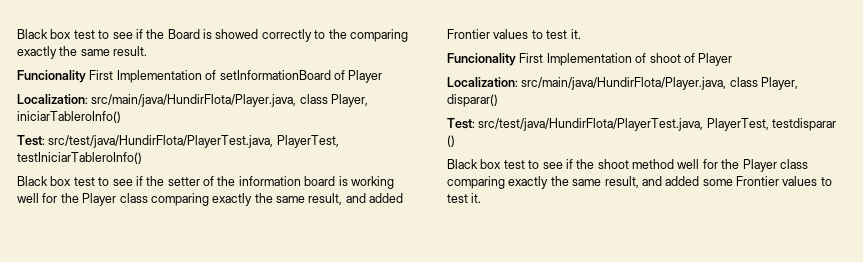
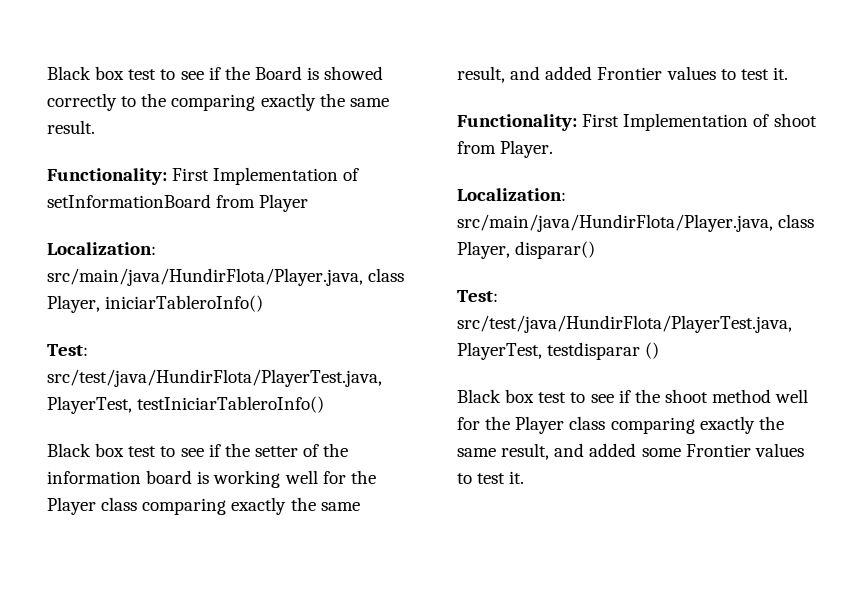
[17,70,86,83] Funcionality -> [47,168,167,185] Functionality:
[333,70,345,80] of -> [216,195,256,208] from
[447,53,516,66] Funcionality -> [457,114,577,131] Functionality:
[683,53,733,66] of Player -> [457,140,554,158] from Player.

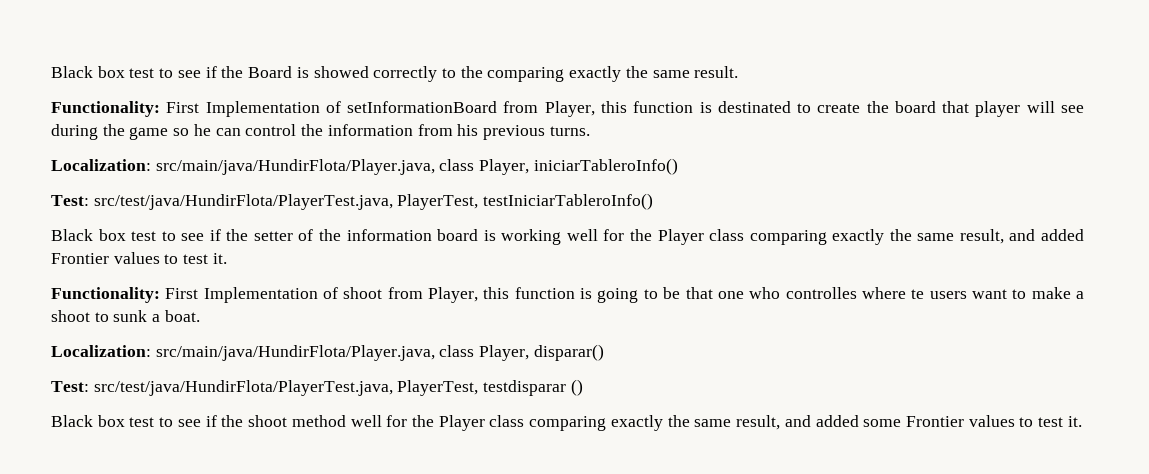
[259,194,309,212] Player -> [544,101,1085,117] [51,124,590,140] Player, this function is destinated to create the board that player will see during the game so he can control the information from his previous turns.
[500,140,554,158] Player. -> [428,287,1084,303] [51,310,200,322] Player, this function is going to be that one who controlles where te users want to make a shoot to sunk a boat.

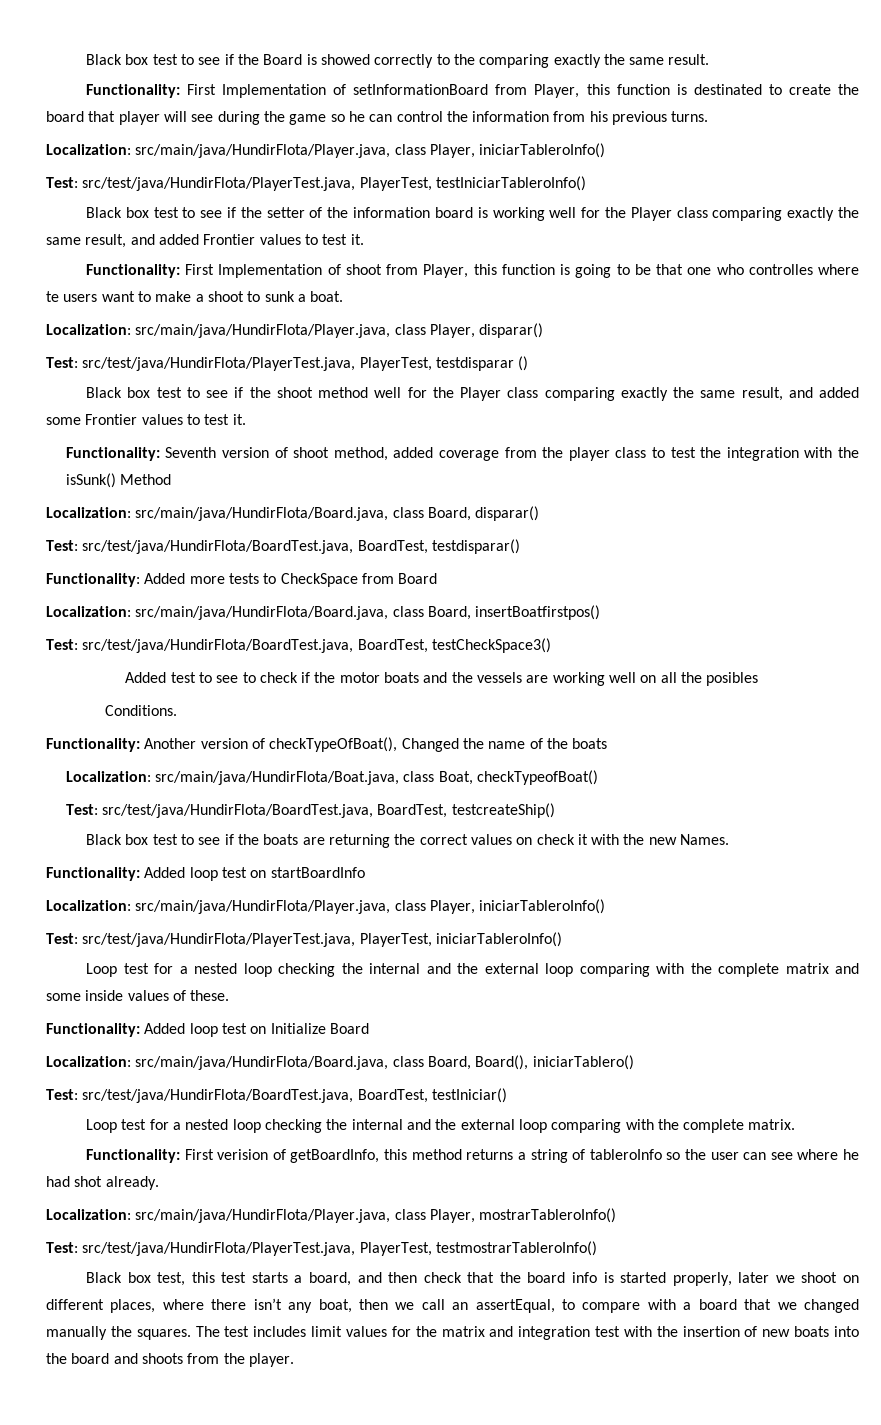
(1082, 421) none -> [65,447,859,461] [65,473,172,488] [46,506,540,521] [46,539,520,554] [46,573,438,587] [46,605,601,620] [46,638,551,653] [125,672,759,686] [105,705,178,716] [46,737,608,752] [65,770,599,785] [65,803,555,818] [86,834,730,848] [46,867,365,881] [46,899,606,914] [46,932,562,947] [86,963,859,977] [46,990,230,1001] [46,1023,369,1037] [46,1055,634,1070] [46,1088,507,1103] [86,1119,796,1133] [86,1149,860,1163] [46,1176,159,1190] [46,1208,617,1223] [46,1241,597,1256] [86,1272,859,1286] [46,1298,860,1313] [46,1326,860,1340] [46,1353,294,1367] // Functionality: Seventh version of shoot method, added coverage from the player class to test the integration with the isSunk() Method // Localization: src/main/java/HundirFlota/Board.java, class Board, disparar() // Test: src/test/java/HundirFlota/BoardTest.java, BoardTest, testdisparar() // Functionality: Added more tests to CheckSpace from Board // Localization: src/main/java/HundirFlota/Board.java, class Board, insertBoatfirstpos() // Test: src/test/java/HundirFlota/BoardTest.java, BoardTest, testCheckSpace3() // Added test to see to check if the motor boats and the vessels are working well on all the posibles // Conditions. // Functionality: Another version of checkTypeOfBoat(), Changed the name of the boats // Localization: src/main/java/HundirFlota/Boat.java, class Boat, checkTypeofBoat() // Test: src/test/java/HundirFlota/BoardTest.java, BoardTest, testcreateShip() // Black box test to see if the boats are returning the correct values on check it with the new Names. // Functionality: Added loop test on startBoardInfo // Localization: src/main/java/HundirFlota/Player.java, class Player, iniciarTableroInfo() // Test: src/test/java/HundirFlota/PlayerTest.java, PlayerTest, iniciarTableroInfo() // Loop test for a nested loop checking the internal and the external loop comparing with the complete matrix and some inside values of these. // Functionality: Added loop test on Initialize Board // Localization: src/main/java/HundirFlota/Board.java, class Board, Board(), iniciarTablero() // Test: src/test/java/HundirFlota/BoardTest.java, BoardTest, testIniciar() // Loop test for a nested loop checking the internal and the external loop comparing with the complete matrix. // Functionality: First verision of getBoardInfo, this method returns a string of tableroInfo so the user can see where he had shot already. // Localization: src/main/java/HundirFlota/Player.java, class Player, mostrarTableroInfo() // Test: src/test/java/HundirFlota/PlayerTest.java, PlayerTest, testmostrarTableroInfo() // Black box test, this test starts a board, and then check that the board info is started properly, later we shoot on different places, where there isn’t any boat, then we call an assertEqual, to compare with a board that we changed manually the squares. The test includes limit values for the matrix and integration test with the insertion of new boats into the board and shoots from the player.

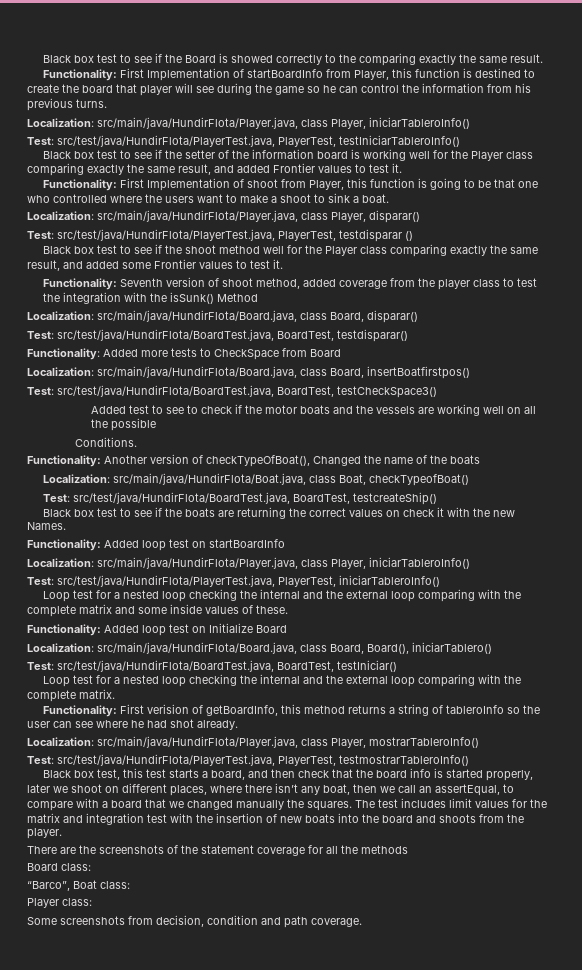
[353,84,762,98] setInformationBoard from Player, this function is destinated -> [246,68,521,80] startBoardInfo from Player, this function is destined
[748,264,860,275] [46,291,59,302] controlles where te -> [53,194,162,203] controlled where the
[264,291,295,302] sunk -> [328,193,350,203] sink
[706,672,759,686] posibles -> [110,418,156,431] possible
(294, 1360) none -> [27,845,408,856] [27,863,91,871] [27,880,130,891] [27,898,92,908] [27,915,362,928] // There are the screenshots of the statement coverage for all the methods // Board class: // “Barco”, Boat class: // Player class: // Some screenshots from decision, condition and path coverage.

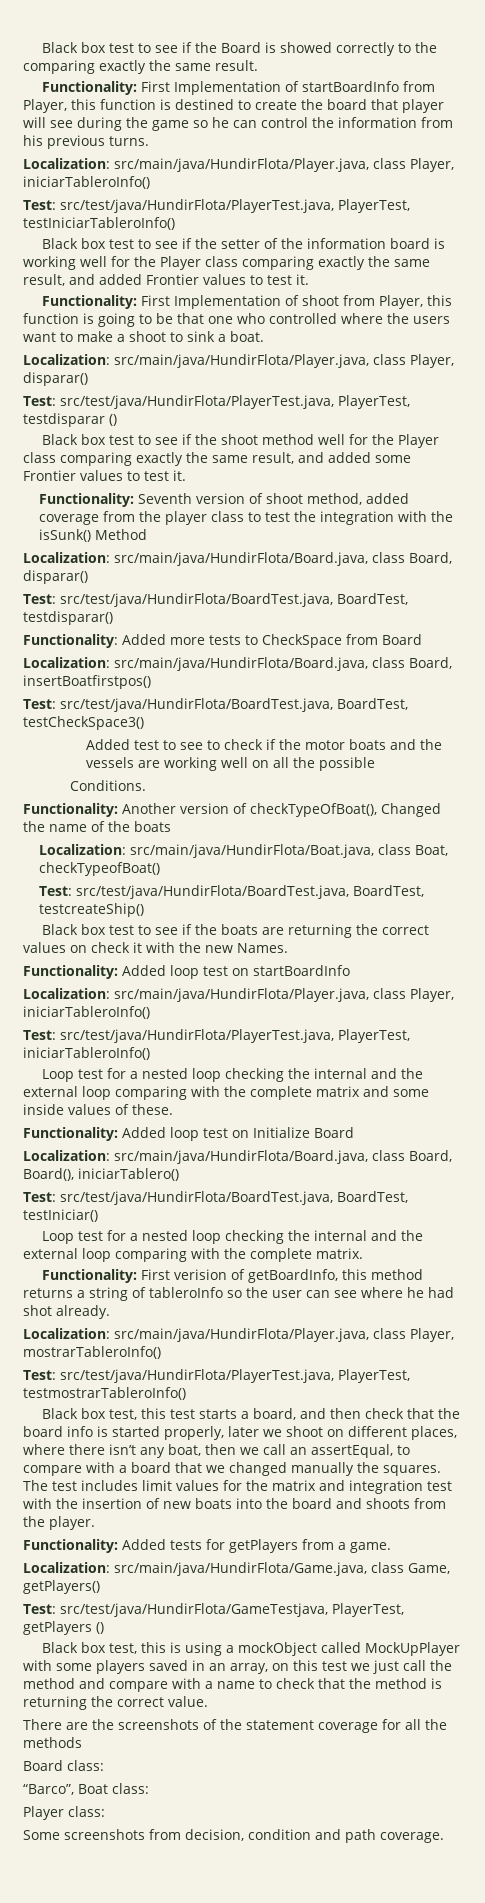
(62, 833) none -> [23,1539,391,1553] [23,1562,450,1576] [23,1580,100,1594] [23,1603,404,1617] [23,1621,104,1635] [41,1642,460,1656] [23,1660,452,1674] [23,1678,442,1692] [23,1696,208,1710] // Functionality: Added tests for getPlayers from a game. // Localization: src/main/java/HundirFlota/Game.java, class Game, getPlayers() // Test: src/test/java/HundirFlota/GameTestjava, PlayerTest, getPlayers () // Black box test, this is using a mockObject called MockUpPlayer with some players saved in an array, on this test we just call the method and compare with a name to check that the method is returning the correct value.

